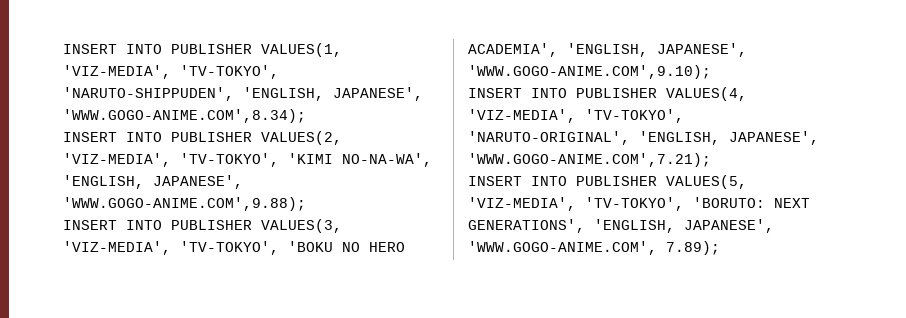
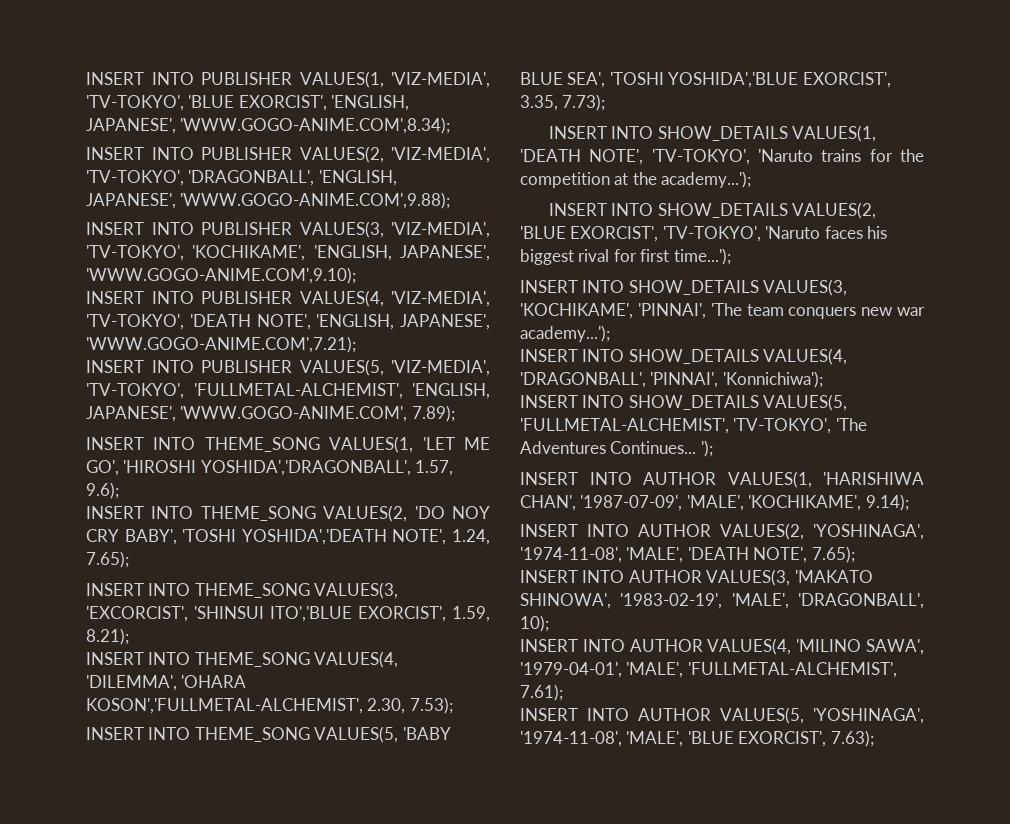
[63,87,234,101] 'NARUTO-SHIPPUDEN', -> [188,95,327,111] 'BLUE EXORCIST',
[288,153,432,167] 'KIMI NO-NA-WA', -> [188,170,315,186] 'DRAGONBALL',
[288,241,405,252] [468,43,558,57] 'BOKU NO HERO ACADEMIA', -> [192,245,306,261] 'KOCHIKAME',
[468,131,630,145] 'NARUTO-ORIGINAL', -> [189,314,311,330] 'DEATH NOTE',
[693,197,810,208] [468,219,585,233] 'BORUTO: NEXT GENERATIONS', -> [193,383,403,399] 'FULLMETAL-ALCHEMIST',
(720, 248) none -> [86,436,490,453] [86,460,454,476] [86,482,119,499] [86,505,490,522] [86,529,491,545] [86,551,129,568] [86,582,399,599] [86,606,490,622] [86,628,129,645] [86,651,399,668] [86,675,247,691] [86,697,453,714] [86,726,451,743] [520,72,891,88] [520,94,606,111] [548,125,876,142] [520,149,924,165] [520,171,752,188] [548,202,876,219] [520,226,888,242] [520,248,731,265] [520,279,848,296] [520,303,925,319] [520,325,610,342] [520,348,848,365] [520,371,823,388] [520,394,848,411] [520,418,867,434] [520,440,713,457] [520,471,924,488] [520,494,909,511] [520,523,924,540] [520,546,855,563] [520,569,873,586] [520,593,924,609] [520,615,549,632] [520,638,924,655] [520,662,897,678] [520,684,563,701] [520,707,924,724] [520,730,874,747] // INSERT INTO THEME_SONG VALUES(1, 'LET ME GO', 'HIROSHI YOSHIDA','DRAGONBALL', 1.57, 9.6); // INSERT INTO THEME_SONG VALUES(2, 'DO NOY CRY BABY', 'TOSHI YOSHIDA','DEATH NOTE', 1.24, 7.65); // INSERT INTO THEME_SONG VALUES(3, 'EXCORCIST', 'SHINSUI ITO','BLUE EXORCIST', 1.59, 8.21); // INSERT INTO THEME_SONG VALUES(4, 'DILEMMA', 'OHARA KOSON','FULLMETAL-ALCHEMIST', 2.30, 7.53); // INSERT INTO THEME_SONG VALUES(5, 'BABY BLUE SEA', 'TOSHI YOSHIDA','BLUE EXORCIST', 3.35, 7.73); // INSERT INTO SHOW_DETAILS VALUES(1, 'DEATH NOTE', 'TV-TOKYO', 'Naruto trains for the competition at the academy...'); // INSERT INTO SHOW_DETAILS VALUES(2, 'BLUE EXORCIST', 'TV-TOKYO', 'Naruto faces his biggest rival for first time...'); // INSERT INTO SHOW_DETAILS VALUES(3, 'KOCHIKAME', 'PINNAI', 'The team conquers new war academy...'); // INSERT INTO SHOW_DETAILS VALUES(4, 'DRAGONBALL', 'PINNAI', 'Konnichiwa'); // INSERT INTO SHOW_DETAILS VALUES(5, 'FULLMETAL-ALCHEMIST', 'TV-TOKYO', 'The Adventures Continues... '); // INSERT INTO AUTHOR VALUES(1, 'HARISHIWA CHAN', '1987-07-09', 'MALE', 'KOCHIKAME', 9.14); // INSERT INTO AUTHOR VALUES(2, 'YOSHINAGA', '1974-11-08', 'MALE', 'DEATH NOTE', 7.65); // INSERT INTO AUTHOR VALUES(3, 'MAKATO SHINOWA', '1983-02-19', 'MALE', 'DRAGONBALL', 10); // INSERT INTO AUTHOR VALUES(4, 'MILINO SAWA', '1979-04-01', 'MALE', 'FULLMETAL-ALCHEMIST', 7.61); // INSERT INTO AUTHOR VALUES(5, 'YOSHINAGA', '1974-11-08', 'MALE', 'BLUE EXORCIST', 7.63);

